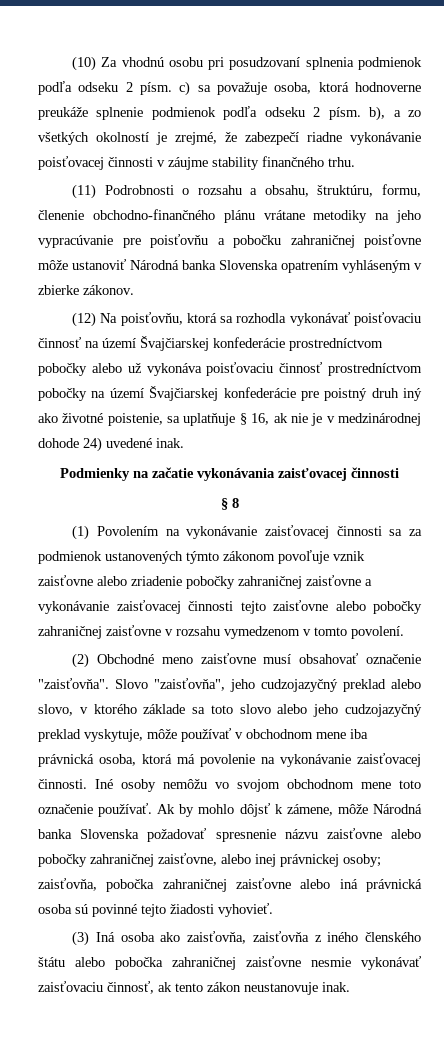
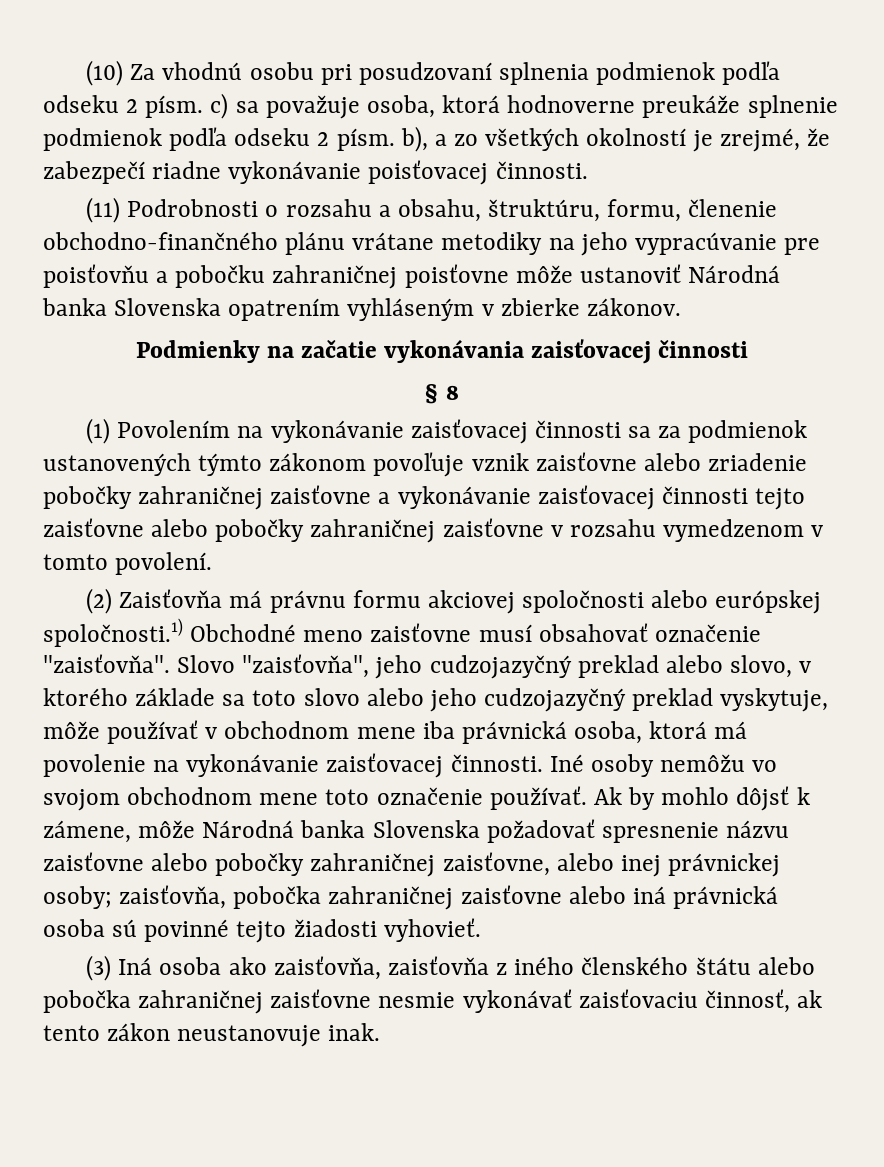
[108,156,355,170] činnosti v záujme stability finančného trhu. -> [495,161,588,179] činnosti.
[72,312,422,327] [38,336,383,351] [38,362,422,376] [38,386,422,401] [38,413,422,426] [38,437,184,452] // (12) Na poisťovňu, ktorá sa rozhodla vykonávať poisťovaciu činnosť na území Švajčiarskej konfederácie prostredníctvom pobočky alebo už vykonáva poisťovaciu činnosť prostredníctvom pobočky na území Švajčiarskej konfederácie pre poistný druh iný ako životné poistenie, sa uplatňuje § 16, ak nie je v medzinárodnej dohode 24) uvedené inak. -> (681, 307) none
(90, 660) none -> [119,589,822,614] [43,618,183,647] Zaisťovňa má právnu formu akciovej spoločnosti alebo európskej spoločnosti.1)

